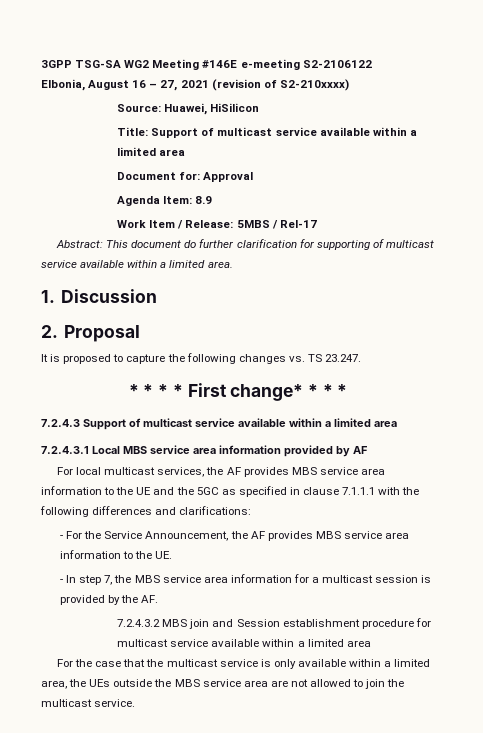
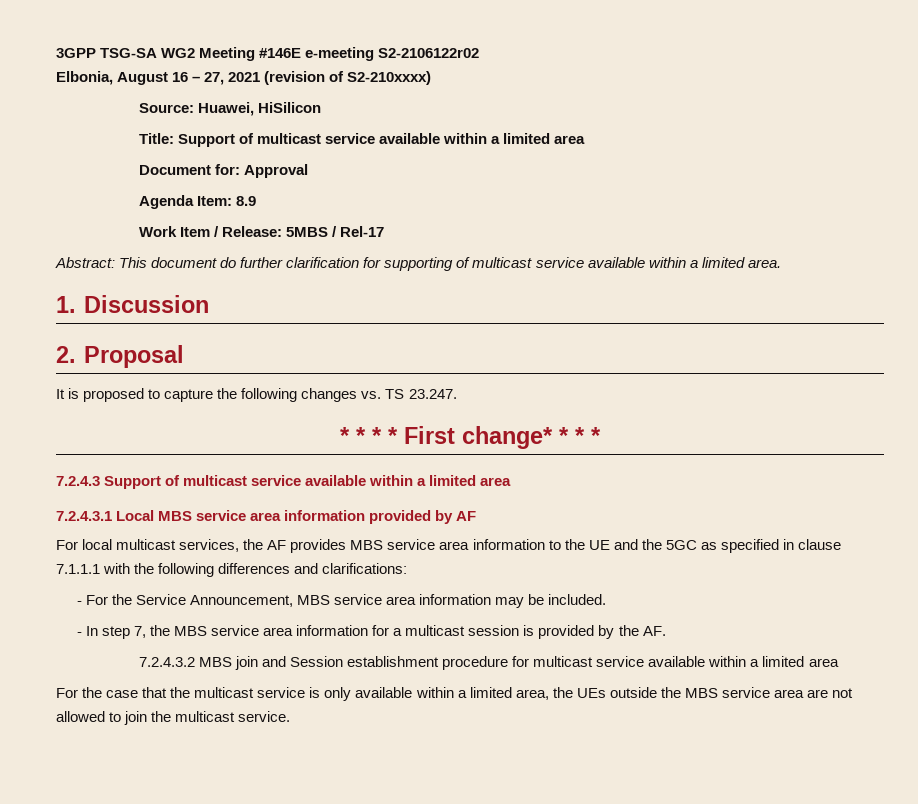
[302,60,372,68] S2-2106122 -> [378,48,480,58] S2-2106122r02
[230,531,410,541] [60,550,173,559] the AF provides MBS service area information to the UE. -> [296,594,607,608] MBS service area information may be included.

